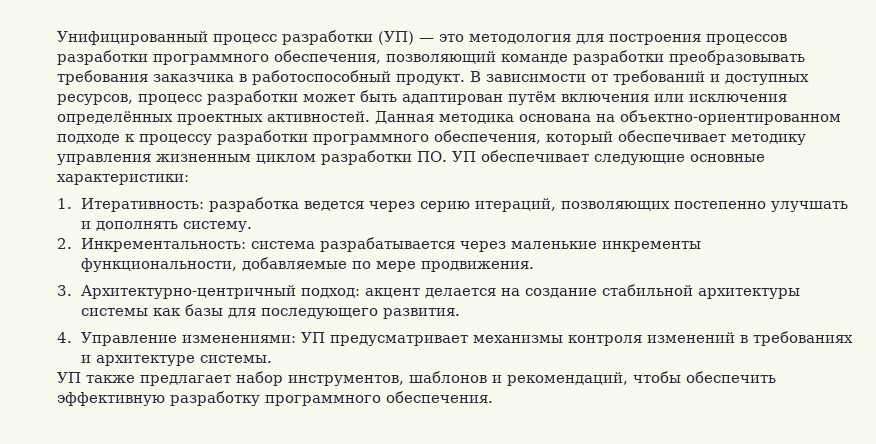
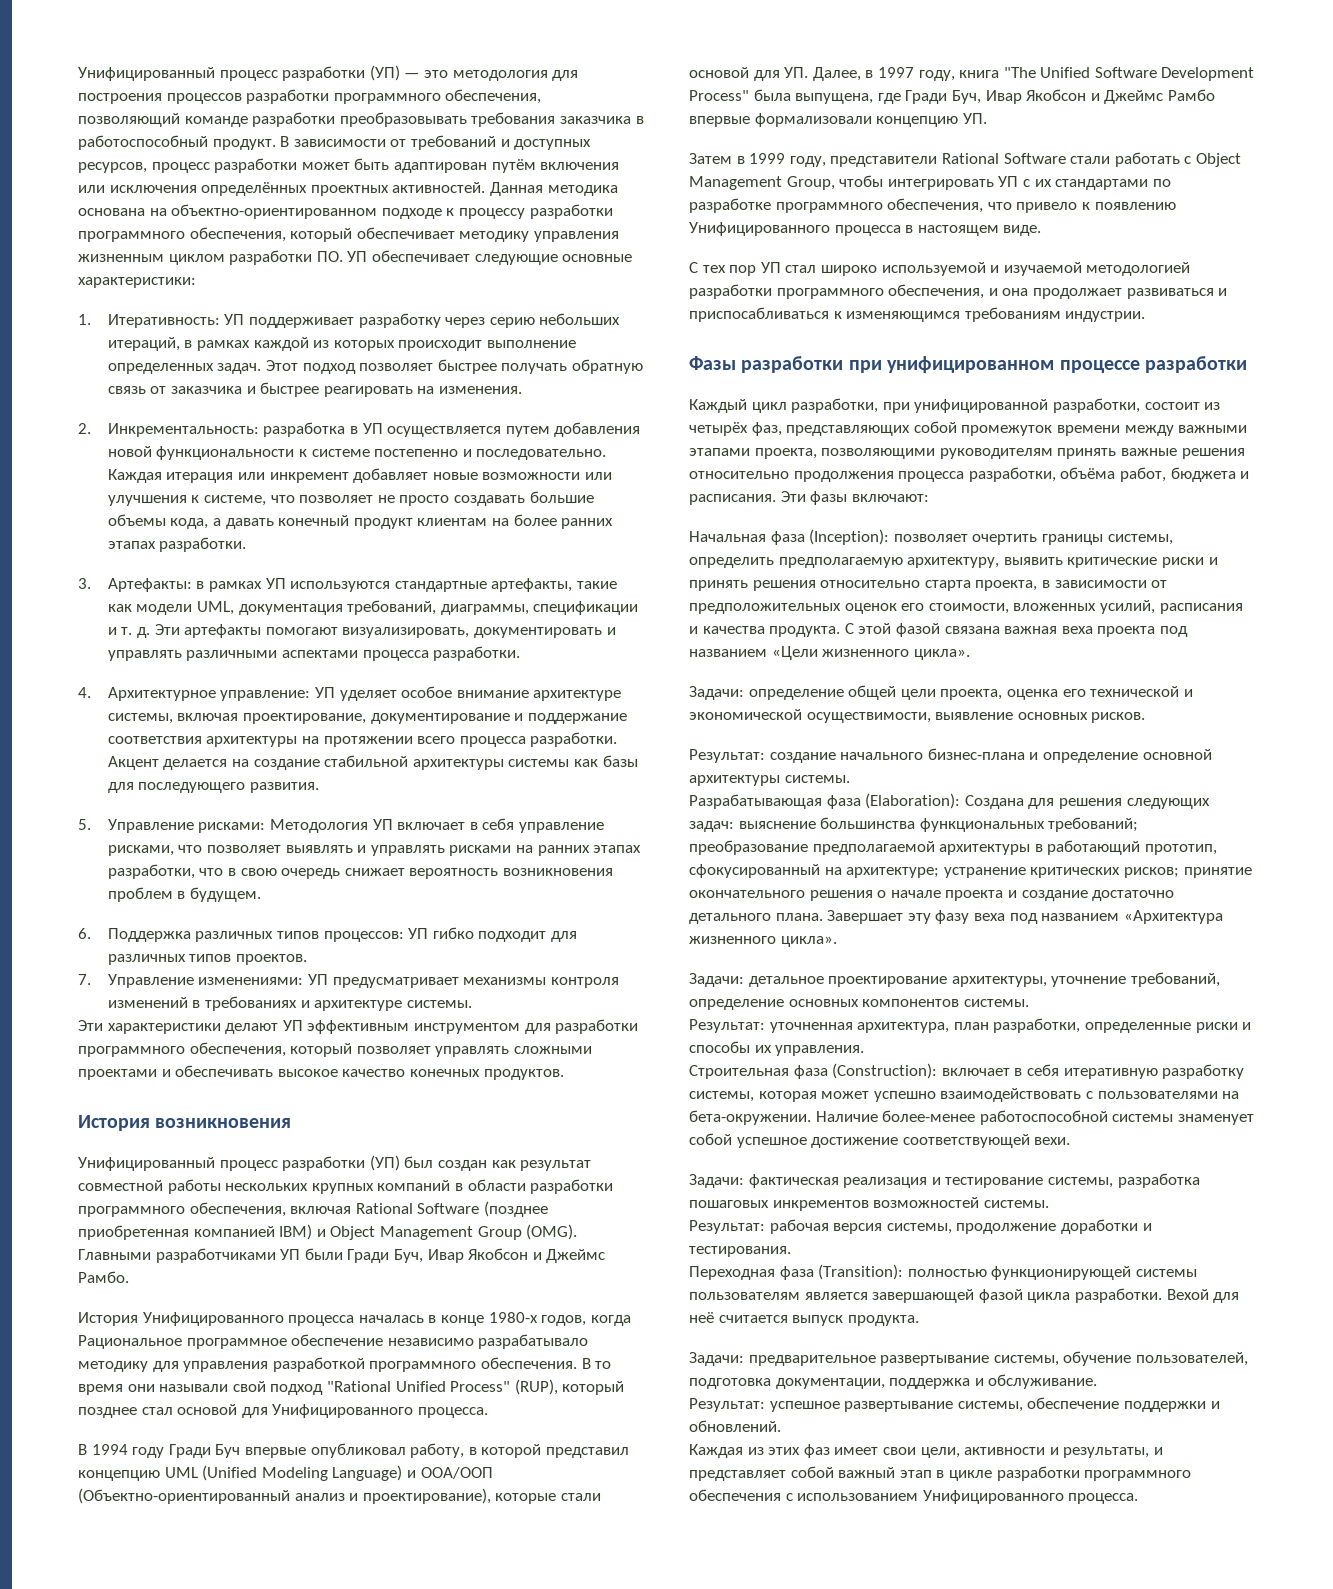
[208,197,848,212] [80,221,252,232] [57,237,701,252] [80,257,534,272] [57,285,420,299] разработка ведется через серию итераций, позволяющих постепенно улучшать и дополнять систему. // 2. Инкрементальность: система разрабатывается через маленькие инкременты функциональности, добавляемые по мере продвижения. // 3. Архитектурно-центричный подход: акцент -> [224,313,621,328] [107,337,576,351] [107,359,643,374] [107,382,522,397] [78,422,641,437] [107,446,607,460] [107,468,612,483] [107,491,594,506] [107,514,614,529] [107,537,247,552] [78,578,617,592] [107,600,639,615] [107,624,616,638] [107,646,521,661] [78,686,622,701] [107,713,627,724] [107,732,618,747] [107,756,159,770] УП поддерживает разработку через серию небольших итераций, в рамках каждой из которых происходит выполнение определенных задач. Этот подход позволяет быстрее получать обратную связь от заказчика и быстрее реагировать на изменения. // 2. Инкрементальность: разработка в УП осуществляется путем добавления новой функциональности к системе постепенно и последовательно. Каждая итерация или инкремент добавляет новые возможности или улучшения к системе, что позволяет не просто создавать большие объемы кода, а давать конечный продукт клиентам на более ранних этапах разработки. // 3. Артефакты: в рамках УП используются стандартные артефакты, такие как модели UML, документация требований, диаграммы, спецификации и т. д. Эти артефакты помогают визуализировать, документировать и управлять различными аспектами процесса разработки. // 4. Архитектурное управление: УП уделяет особое внимание архитектуре системы, включая проектирование, документирование и поддержание соответствия архитектуры на протяжении всего процесса разработки. Акцент
[57,332,72,343] 4. -> [78,818,604,833] [107,845,642,856] [107,864,613,879] [107,887,262,902] [78,927,577,942] [107,954,308,965] [78,974,91,985] 5. Управление рисками: Методология УП включает в себя управление рисками, что позволяет выявлять и управлять рисками на ранних этапах разработки, что в свою очередь снижает вероятность возникновения проблем в будущем. // 6. Поддержка различных типов процессов: УП гибко подходит для различных типов проектов. // 7.
[57,371,776,386] [57,391,493,406] УП также предлагает набор инструментов, шаблонов и рекомендаций, чтобы обеспечить эффективную разработку программного обеспечения. -> [78,1019,639,1034] [78,1042,592,1057] [78,1065,564,1080] [78,1115,292,1131] [78,1155,592,1171] [78,1179,614,1194] [78,1201,548,1217] [78,1224,578,1240] [78,1248,606,1263] [78,1271,129,1283] [78,1312,631,1326] [78,1334,589,1349] [78,1357,612,1372] [78,1379,625,1395] [78,1404,488,1418] [78,1443,629,1458] [78,1465,493,1481] [78,1488,601,1504] [689,67,1255,81] [689,89,1215,104] [689,113,987,127] [689,152,1241,167] [689,175,1171,190] [689,198,1176,213] [689,222,1042,236] [689,262,1191,276] [689,284,1228,299] [689,307,1146,322] [689,356,1247,373] [689,398,1221,413] [689,421,1248,436] [689,448,1245,459] [689,467,1250,482] [689,491,929,505] [689,529,1173,545] [689,557,1218,568] [689,580,1168,591] [689,600,1243,614] [689,623,1188,637] [689,646,970,660] [689,685,1193,700] [689,709,1146,723] [689,748,1212,763] [689,775,850,786] [689,793,1210,809] [689,817,1139,832] [689,840,1217,855] [689,864,1252,878] [689,890,1175,901] [689,910,1223,924] [689,936,837,947] [689,972,1220,987] [689,999,1029,1010] [689,1018,1252,1033] [689,1041,865,1056] [689,1063,1245,1079] [689,1088,1240,1102] [689,1110,1254,1125] [689,1133,1071,1148] [689,1173,1200,1188] [689,1197,1049,1211] [689,1219,1152,1234] [689,1246,791,1257] [689,1264,1197,1280] [689,1288,1240,1303] [689,1312,919,1326] [689,1351,1248,1366] [689,1374,1098,1389] [689,1397,1220,1412] [689,1420,781,1432] [689,1444,1163,1458] [689,1466,1192,1481] [689,1489,1139,1504] Эти характеристики делают УП эффективным инструментом для разработки программного обеспечения, который позволяет управлять сложными проектами и обеспечивать высокое качество конечных продуктов. // История возникновения // Унифицированный процесс разработки (УП) был создан как результат совместной работы нескольких крупных компаний в области разработки программного обеспечения, включая Rational Software (позднее приобретенная компанией IBM) и Object Management Group (OMG). Главными разработчиками УП были Гради Буч, Ивар Якобсон и Джеймс Рамбо. // История Унифицированного процесса началась в конце 1980-х годов, когда Рациональное программное обеспечение независимо разрабатывало методику для управления разработкой программного обеспечения. В то время они называли свой подход "Rational Unified Process" (RUP), который позднее стал основой для Унифицированного процесса. // В 1994 году Гради Буч впервые опубликовал работу, в которой представил концепцию UML (Unified Modeling Language) и ООА/ООП (Объектно-ориентированный анализ и проектирование), которые стали основой для УП. Далее, в 1997 году, книга "The Unified Software Development Process" была выпущена, где Гради Буч, Ивар Якобсон и Джеймс Рамбо впервые формализовали концепцию УП. // Затем в 1999 году, представители Rational Software стали работать с Object Management Group, чтобы интегрировать УП с их стандартами по разработке программного обеспечения, что привело к появлению Унифицированного процесса в настоящем виде. // С тех пор УП стал широко используемой и изучаемой методологией разработки программного обеспечения, и она продолжает развиваться и приспосабливаться к изменяющимся требованиям индустрии. // Фазы разработки при унифицированном процессе разработки // Каждый цикл разработки, при унифицированной разработки, состоит из четырёх фаз, представляющих собой промежуток времени между важными этапами проекта, позволяющими руководителям принять важные решения относительно продолжения процесса разработки, объёма работ, бюджета и расписания. Эти фазы включают: // Начальная фаза (Inception): позволяет очертить границы системы, определить предполагаемую архитектуру, выявить критические риски и принять решения относительно старта проекта, в зависимости от предположительных оценок его стоимости, вложенных усилий, расписания и качества продукта. С этой фазой связана важная веха проекта под названием «Цели жизненного цикла». // Задачи: определение общей цели проекта, оценка его технической и экономической осуществимости, выявление основных рисков. // Результат: создание начального бизнес-плана и определение основной архитектуры системы. // Разрабатывающая фаза (Elaboration): Создана для решения следующих задач: выяснение большинства функциональных требований; преобразование предполагаемой архитектуры в работающий прототип, сфокусированный на архитектуре; устранение критических рисков; принятие окончательного решения о начале проекта и создание достаточно детального плана. Завершает эту фазу веха под названием «Архитектура жизненного цикла». // Задачи: детальное проектирование архитектуры, уточнение требований, определение основных компонентов системы. // Результат: уточненная архитектура, план разработки, определенные риски и способы их управления. // Строительная фаза (Construction): включает в себя итеративную разработку системы, которая может успешно взаимодействовать с пользователями на бета-окружении. Наличие более-менее работоспособной системы знаменует собой успешное достижение соответствующей вехи. // Задачи: фактическая реализация и тестирование системы, разработка пошаговых инкрементов возможностей системы. // Результат: рабочая версия системы, продолжение доработки и тестирования. // Переходная фаза (Transition): полностью функционирующей системы пользователям является завершающей фазой цикла разработки. Вехой для неё считается выпуск продукта. // Задачи: предварительное развертывание системы, обучение пользователей, подготовка документации, поддержка и обслуживание. // Результат: успешное развертывание системы, обеспечение поддержки и обновлений. // Каждая из этих фаз имеет свои цели, активности и результаты, и представляет собой важный этап в цикле разработки программного обеспечения с использованием Унифицированного процесса.

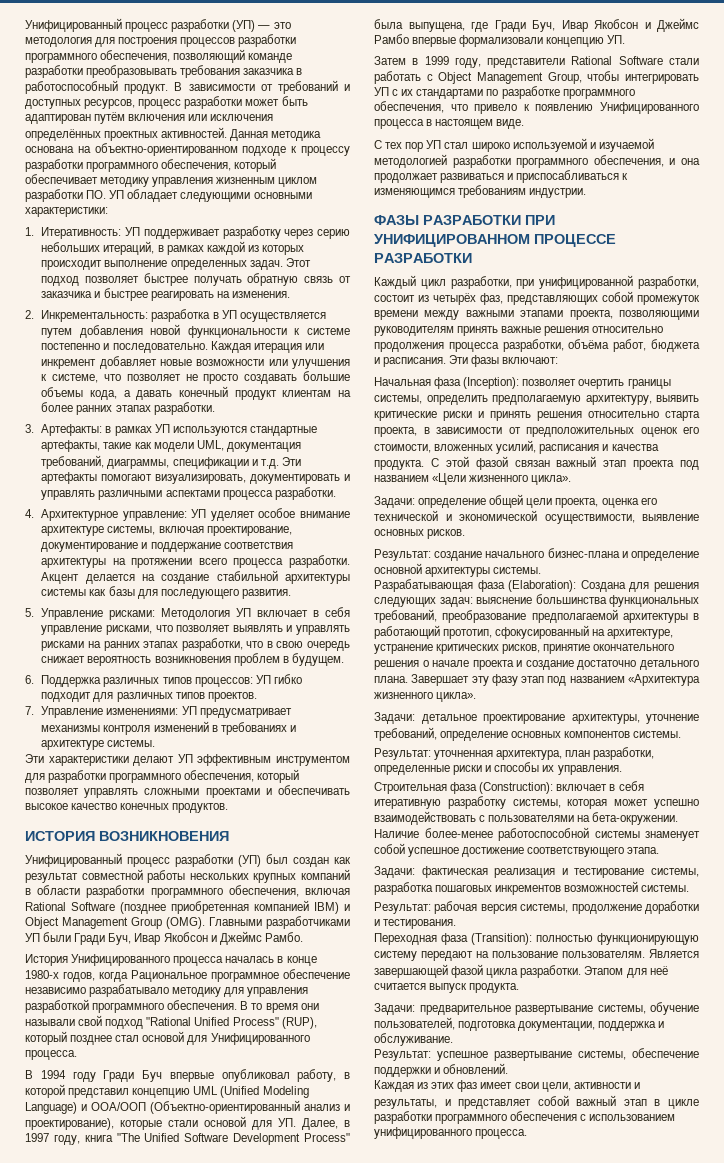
[371,250,633,265] обеспечивает следующие основные -> [127,189,312,202] обладает следующими основными
[121,627,151,638] т. д. -> [260,459,279,469] т.д.
[78,1115,292,1131] История возникновения -> [25,831,229,841] ИСТОРИЯ ВОЗНИКНОВЕНИЯ
[689,356,1247,373] Фазы разработки при унифицированном процессе разработки -> [374,215,555,225] [374,234,616,247] [374,253,472,263] ФАЗЫ РАЗРАБОТКИ ПРИ УНИФИЦИРОВАННОМ ПРОЦЕССЕ РАЗРАБОТКИ
[944,626,1093,634] связана важная веха -> [514,456,627,467] связан важный этап
[1048,817,1139,832] требований; -> [374,609,437,623] требований,
[846,867,940,878] архитектуре; -> [607,629,674,639] архитектуре,
[1123,867,1179,878] рисков; -> [502,644,541,654] рисков,
[973,913,1005,921] веха -> [521,676,545,683] этап
[902,1134,1071,1148] соответствующей вехи. -> [527,847,660,857] соответствующего этапа.
[991,1266,1197,1280] [689,1292,868,1300] функционирующей системы пользователям является -> [597,933,699,945] [374,949,699,961] функционирующую систему передают на пользование пользователям. Является
[1166,1289,1209,1300] Вехой -> [584,966,624,975] Этапом
[922,1490,1064,1504] Унифицированного -> [374,1127,472,1139] унифицированного

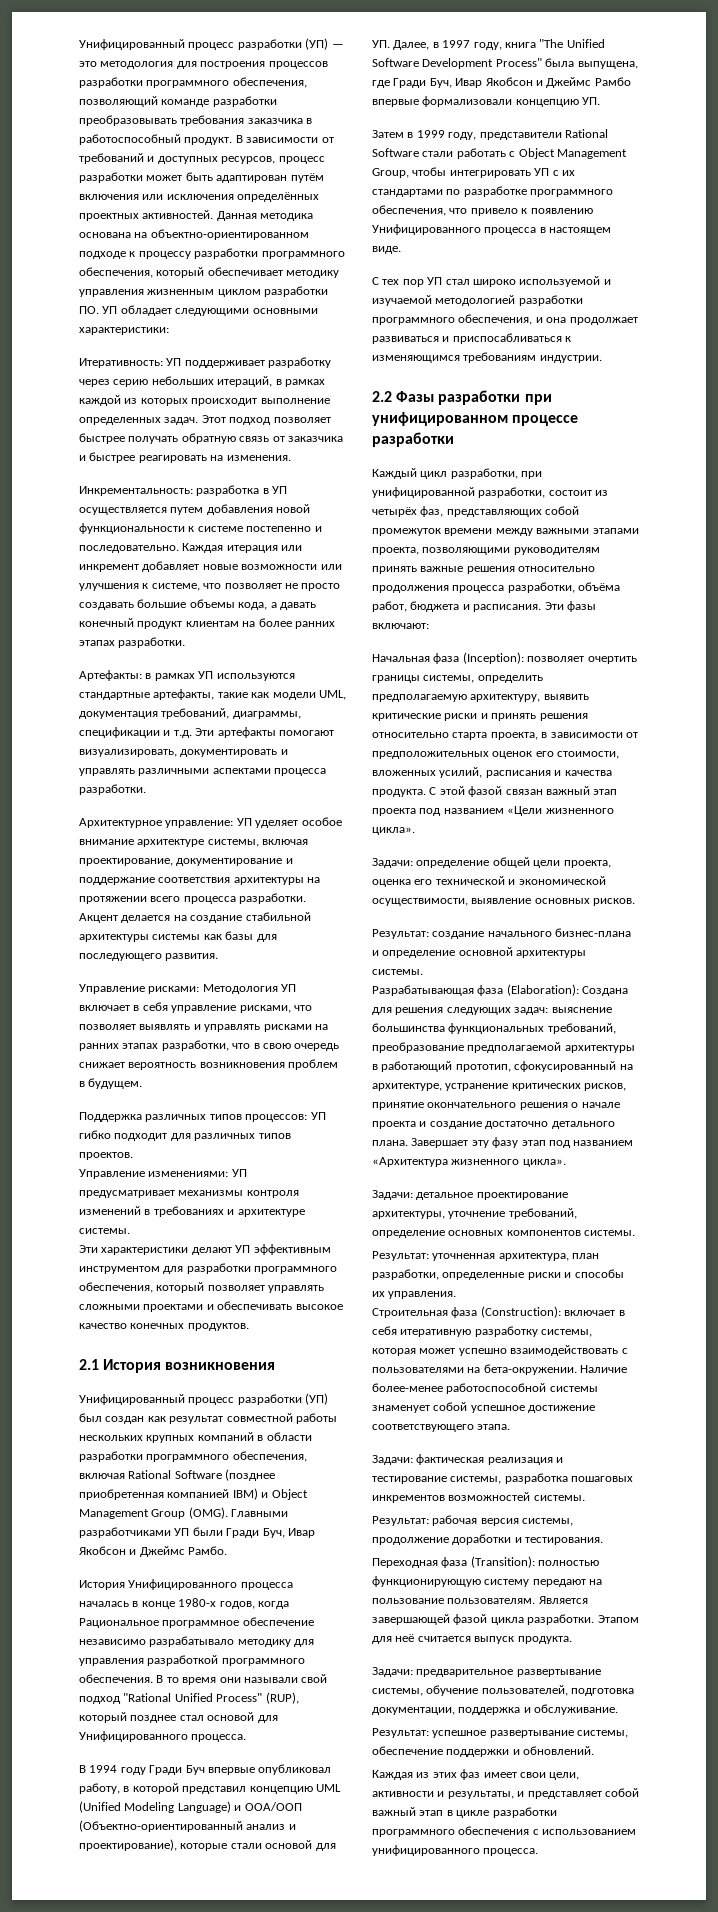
[25,227,34,236] 1. -> (169, 331) none
[25,310,34,319] 2. -> (291, 458) none
[25,424,34,433] 3. -> (186, 642) none
[25,509,34,518] 4. -> (146, 789) none
[25,608,34,617] 5. -> (219, 957) none
[25,675,34,684] 6. -> (143, 1083) none
[25,706,34,715] 7. -> (133, 1156) none
[25,831,229,841] ИСТОРИЯ ВОЗНИКНОВЕНИЯ -> [79,1359,276,1373] 2.1 История возникновения
[374,215,555,225] [374,234,616,247] [374,253,472,263] ФАЗЫ РАЗРАБОТКИ ПРИ УНИФИЦИРОВАННОМ ПРОЦЕССЕ РАЗРАБОТКИ -> [372,390,552,405] [372,412,579,426] [372,432,454,447] 2.2 Фазы разработки при унифицированном процессе разработки

